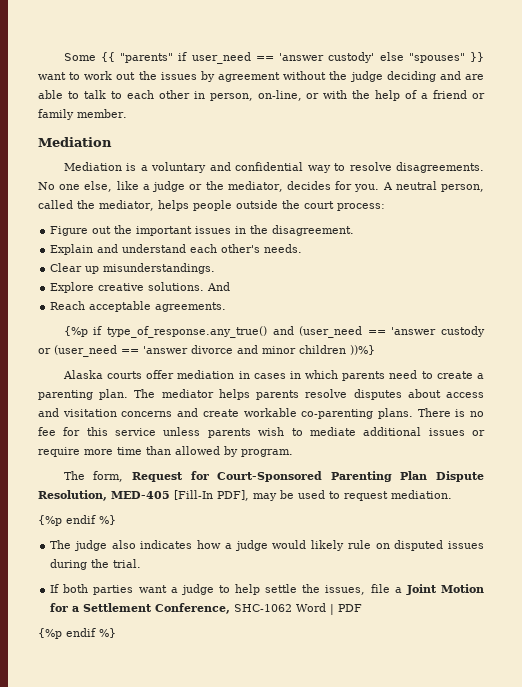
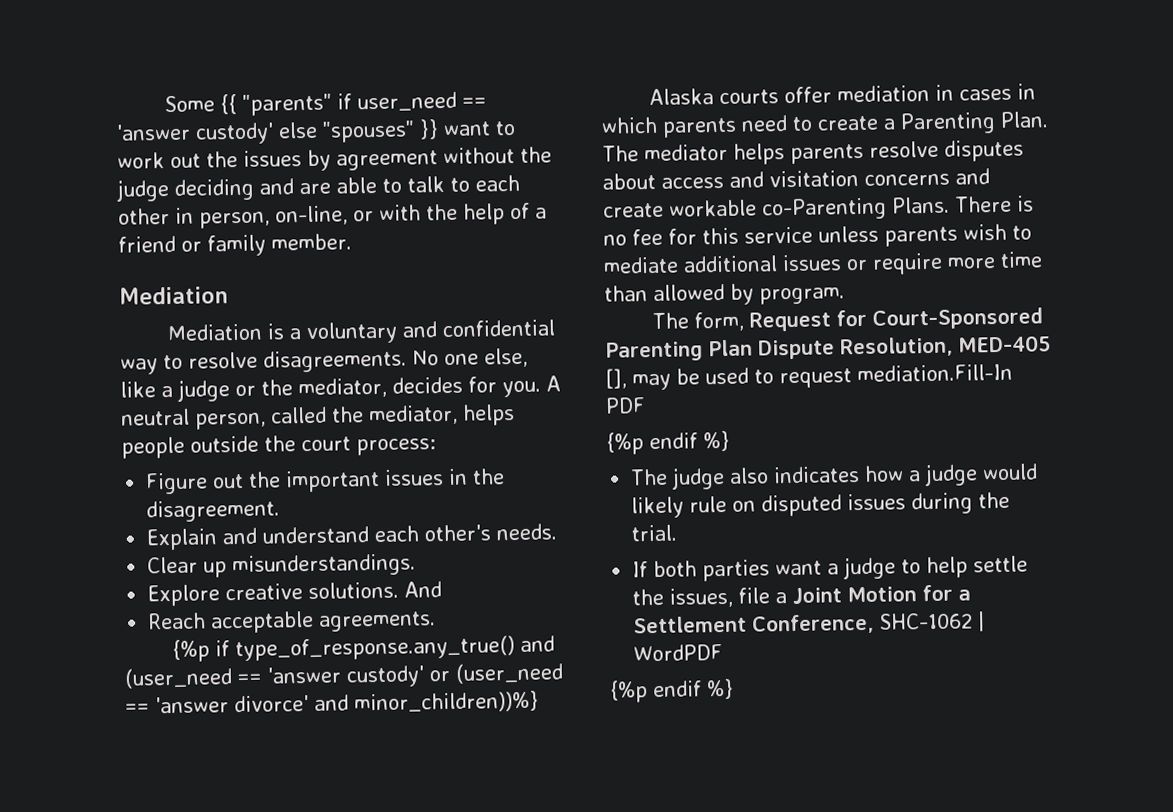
[440,326,485,337] custody -> [346,665,425,688] custody'
[191,345,375,355] divorce and minor children ))%} -> [234,690,539,714] divorce' and minor_children))%}
[38,389,129,400] parenting plan. -> [900,111,1049,135] Parenting Plan.
[301,408,413,419] co-parenting plans. -> [762,196,950,221] co-Parenting Plans.
[174,490,249,501] [Fill-In PDF], -> [605,368,627,389] [],
[391,490,452,499] mediation. -> [857,363,1013,383] [605,397,646,414] mediation.Fill-In PDF
[296,603,363,615] Word | PDF -> [978,611,986,632] [633,644,724,662] | WordPDF

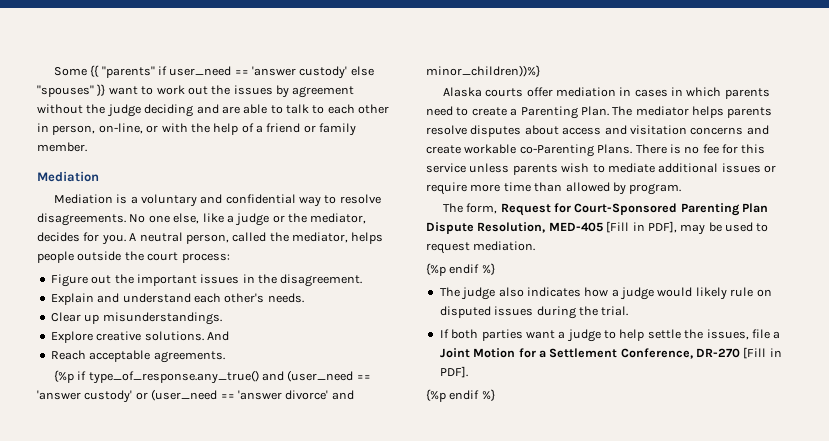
[605,368,627,389] [], -> [606,221,677,233] [Fill in PDF],
[857,363,1013,383] [605,397,646,414] mediation.Fill-In PDF -> [473,241,536,251] mediation.
[879,611,986,632] [633,644,724,662] SHC-1062 | WordPDF -> [696,347,782,359] [439,366,468,378] DR-270 [Fill in PDF].

